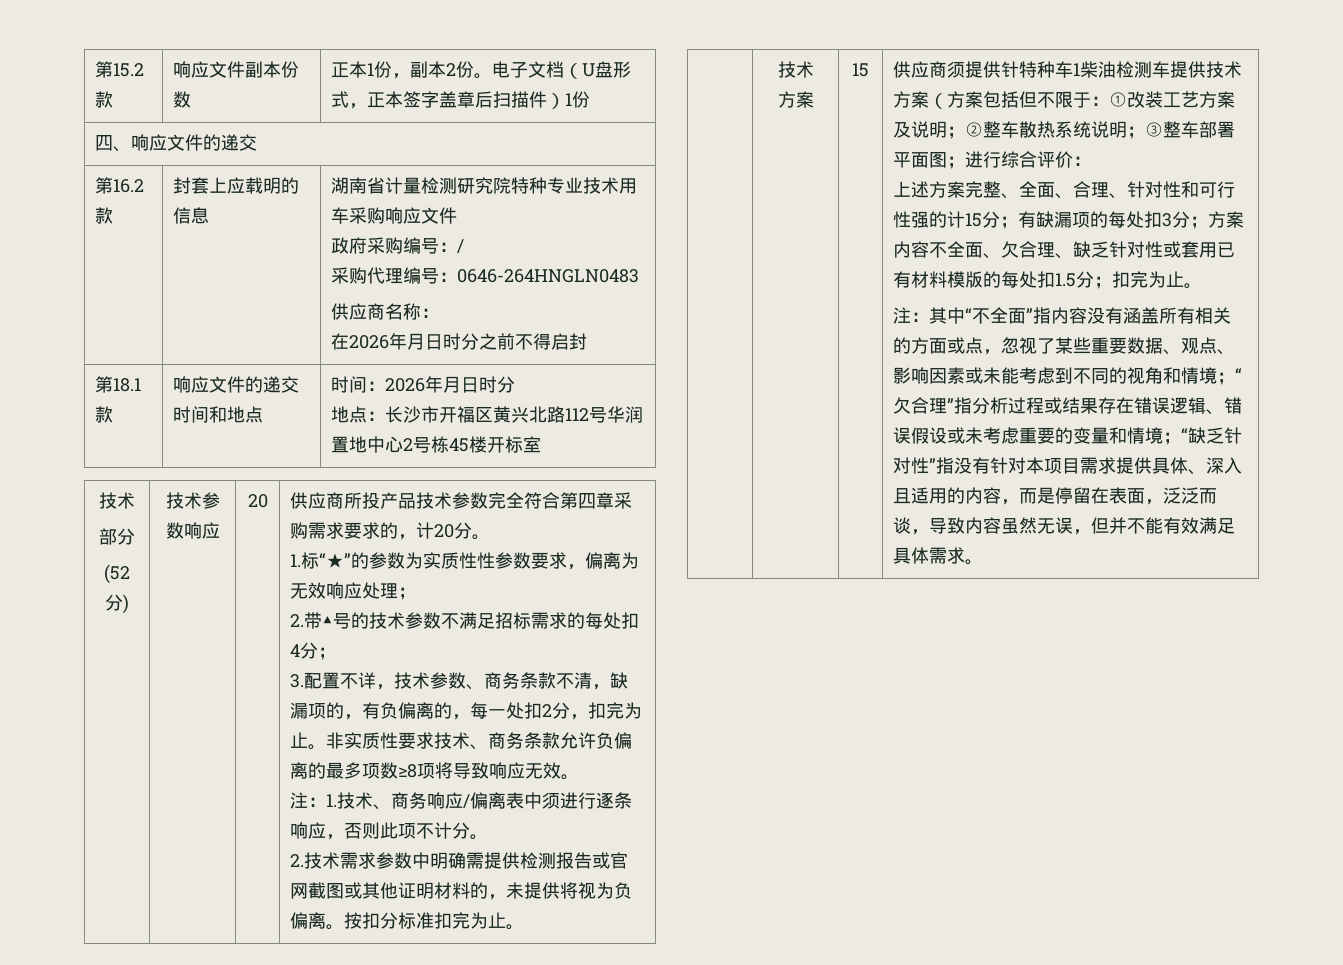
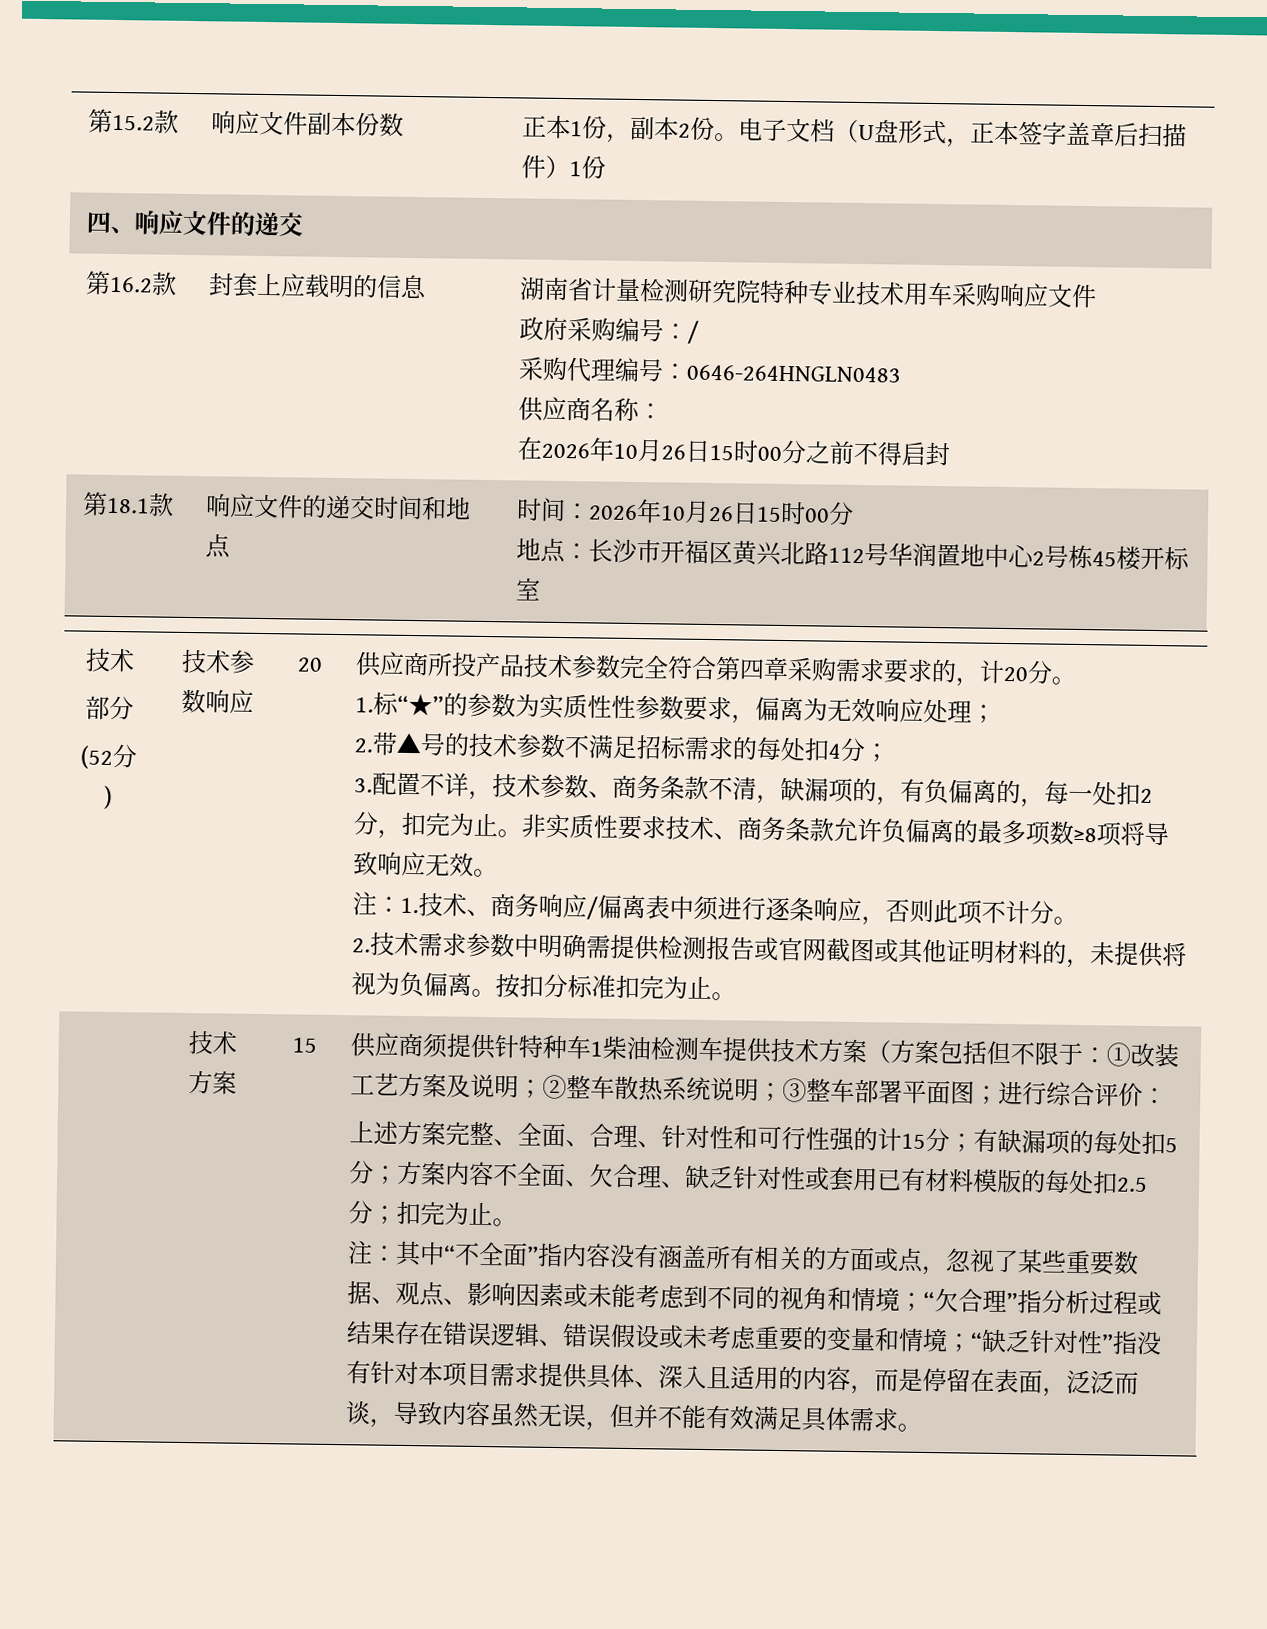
[407,333,462,350] 月日时 -> [612,439,782,463] 10月26日15时00
[443,376,498,393] 月日时 -> [659,500,830,525] 10月26日15时00
[1162,213,1173,227] 3 -> [1164,1138,1178,1153] 5
[1055,273,1077,287] 1.5 -> [1115,1177,1148,1192] 2.5

